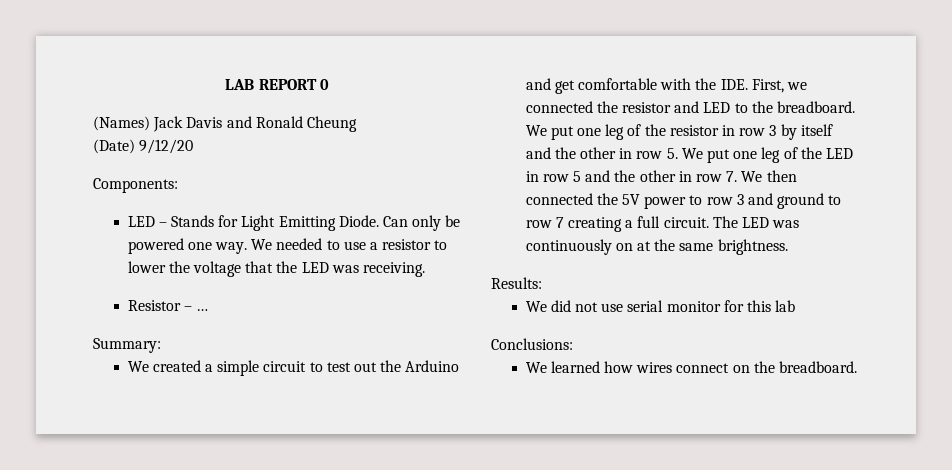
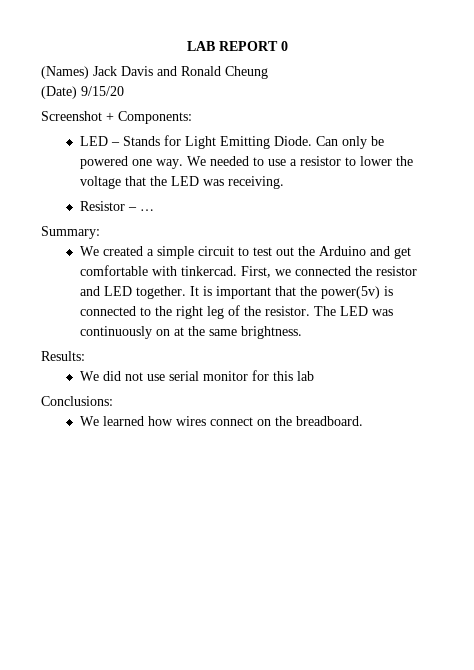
[139,139,194,154] 9/12/20 // -> [81,86,124,96] [41,111,114,121] 9/15/20 // Screenshot +
[695,78,748,90] the IDE. -> [180,266,237,276] tinkercad.
[734,101,855,113] [525,124,833,140] [525,147,853,163] [525,170,797,182] [525,193,842,209] [525,216,709,232] to the breadboard. We put one leg of the resistor in row 3 by itself and the other in row 5. We put one leg of the LED in row 5 and the other in row 7. We then connected the 5V power to row 3 and ground to row 7 creating a full circuit. -> [135,286,393,299] [79,305,310,319] together. It is important that the power(5v) is connected to the right leg of the resistor.

